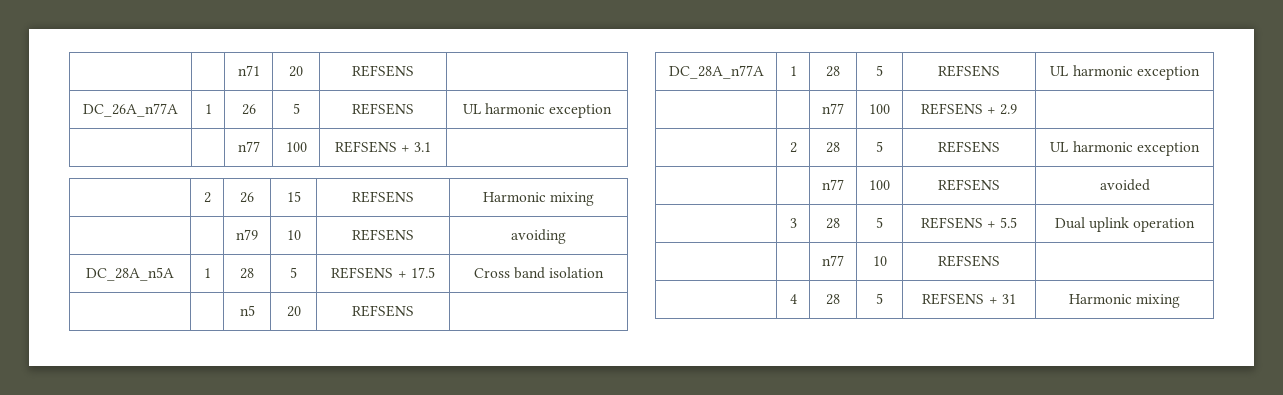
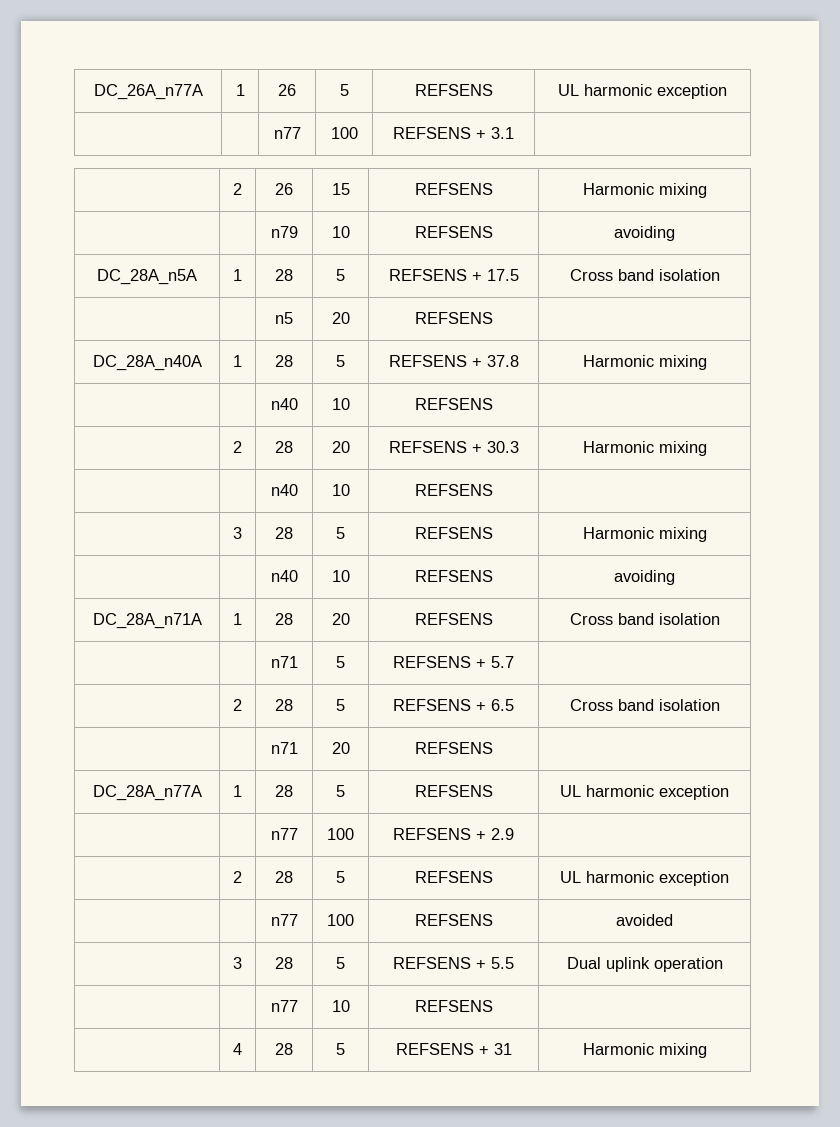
[237,65,260,76] [289,66,303,77] [352,65,414,77] | | n71 | 20 | REFSENS | // -> (93, 92) none
(414, 311) none -> [92,355,202,371] [233,355,242,367] [275,355,293,367] [336,355,345,367] [388,355,519,367] [582,355,707,370] [270,398,298,410] [331,398,350,410] [414,398,493,410] [233,441,242,453] [275,441,293,453] [331,441,350,453] [388,441,519,453] [582,441,707,456] [270,484,298,496] [331,484,350,496] [414,484,493,496] [233,527,242,539] [275,527,293,539] [336,527,345,539] [414,527,493,539] [582,527,707,542] [270,570,298,582] [331,570,350,582] [414,570,493,582] [614,570,675,585] [92,613,202,629] [233,613,242,625] [275,613,293,625] [331,613,350,625] [414,613,493,625] [569,613,720,625] [270,656,298,668] [336,656,345,668] [393,656,514,668] [233,699,242,711] [275,699,293,711] [336,699,345,711] [393,699,514,711] [569,699,720,711] [270,742,298,754] [331,742,350,754] [414,742,493,754] // DC_28A_n40A | 1 | 28 | 5 | REFSENS + 37.8 | Harmonic mixing // | | n40 | 10 | REFSENS | // | 2 | 28 | 20 | REFSENS + 30.3 | Harmonic mixing // | | n40 | 10 | REFSENS | // | 3 | 28 | 5 | REFSENS | Harmonic mixing // | | n40 | 10 | REFSENS | avoiding // DC_28A_n71A | 1 | 28 | 20 | REFSENS | Cross band isolation // | | n71 | 5 | REFSENS + 5.7 | // | 2 | 28 | 5 | REFSENS + 6.5 | Cross band isolation // | | n71 | 20 | REFSENS |

